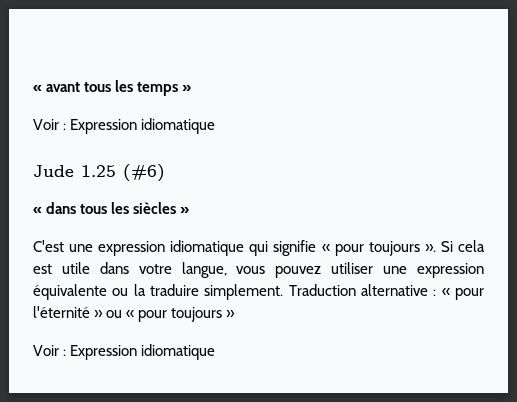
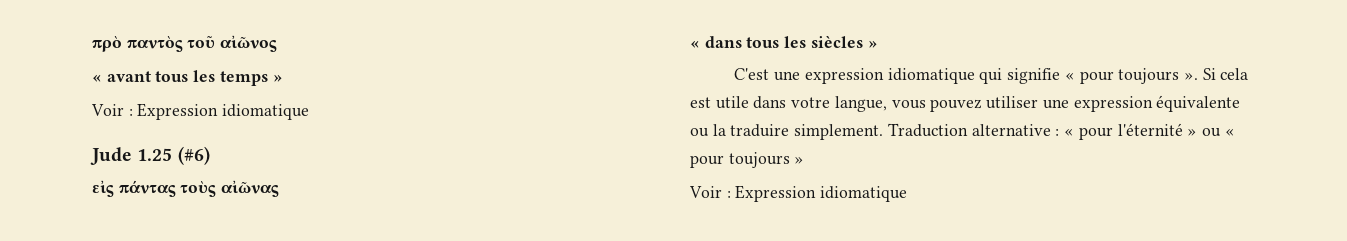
(33, 88) none -> [92,35,278,52] πρὸ παντὸς τοῦ αἰῶνος //
(165, 173) none -> [92,180,280,197] // εἰς πάντας τοὺς αἰῶνας

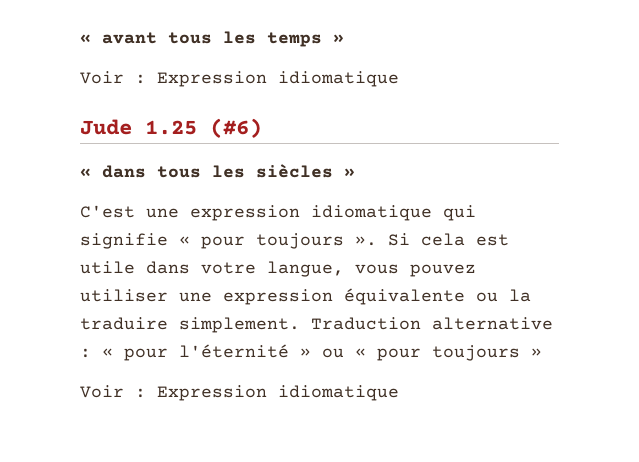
[92,35,278,52] πρὸ παντὸς τοῦ αἰῶνος // -> (80, 38) none
[92,180,280,197] // εἰς πάντας τοὺς αἰῶνας -> (262, 128) none

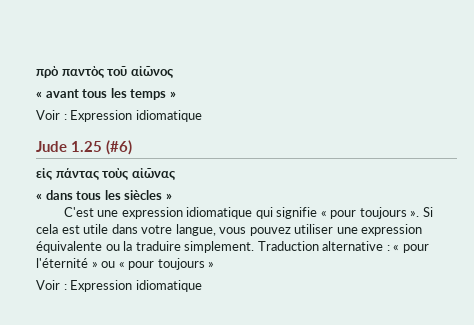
(80, 38) none -> [36,66,173,78] πρὸ παντὸς τοῦ αἰῶνος //
(262, 128) none -> [36,168,175,180] // εἰς πάντας τοὺς αἰῶνας

